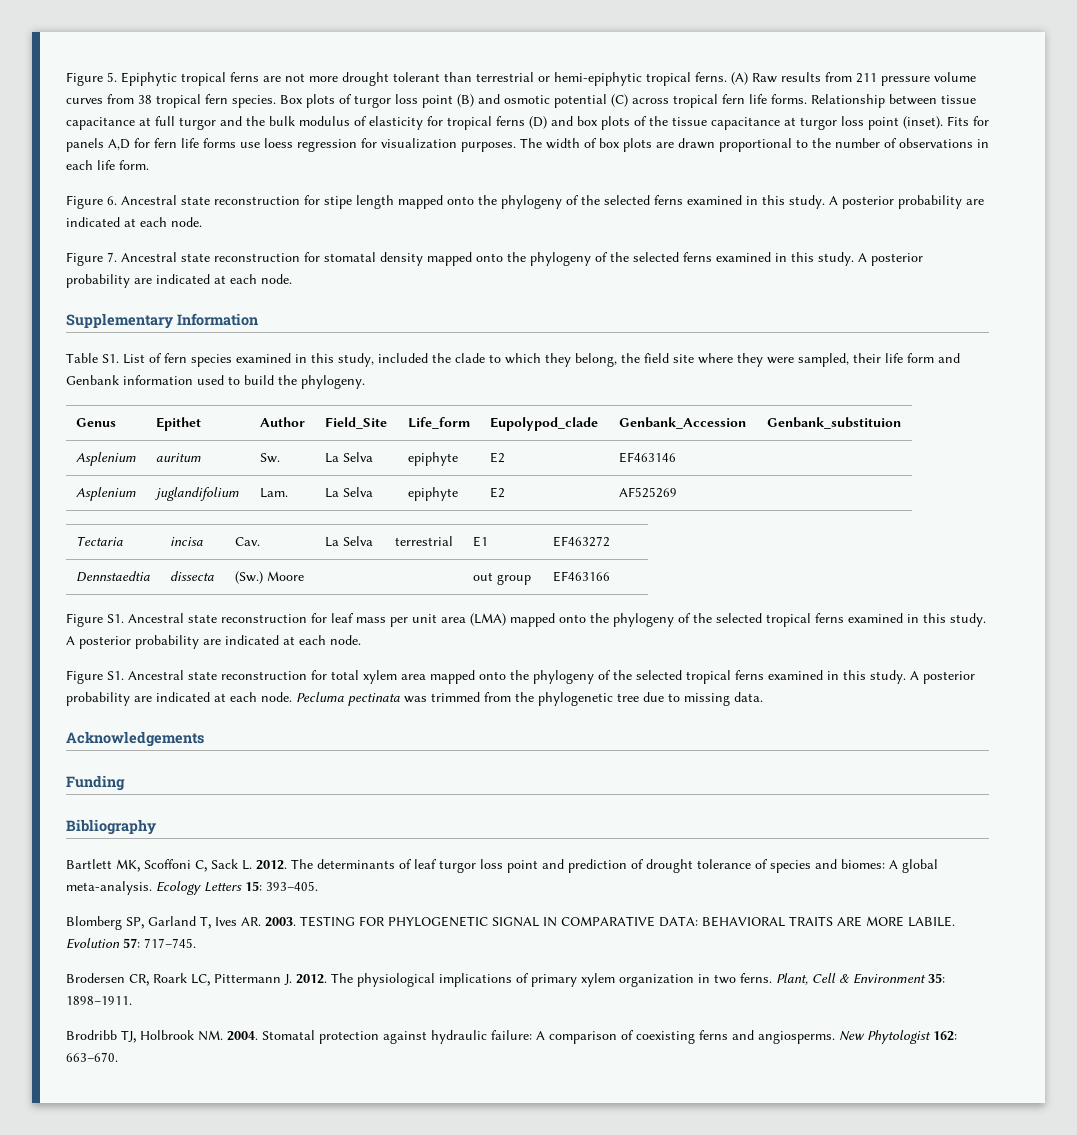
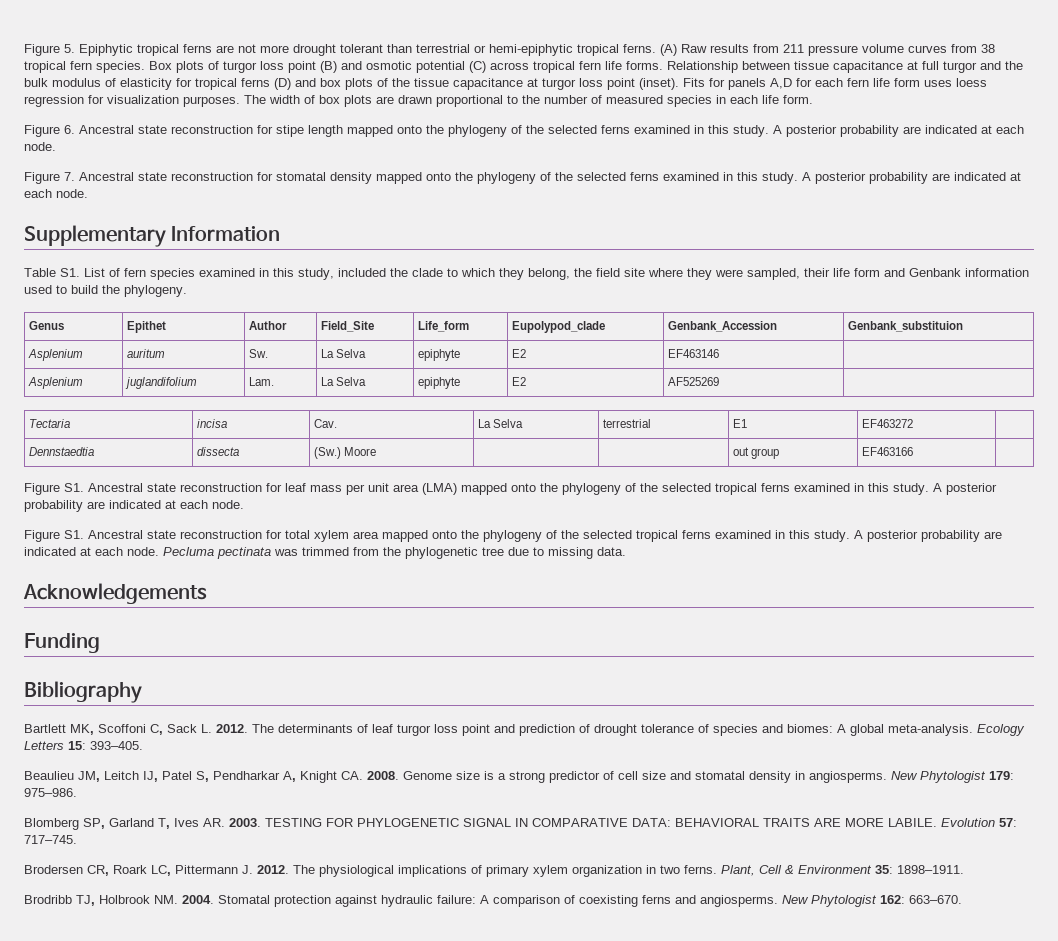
[154,138,260,148] fern life forms use -> [815,78,952,87] each fern life form uses
[899,138,973,148] observations -> [606,95,712,107] measured species
(318, 886) none -> [24,771,1014,783] [24,788,77,797] // Beaulieu JM, Leitch IJ, Patel S, Pendharkar A, Knight CA. 2008. Genome size is a strong predictor of cell size and stomatal density in angiosperms. New Phytologist 179: 975–986.

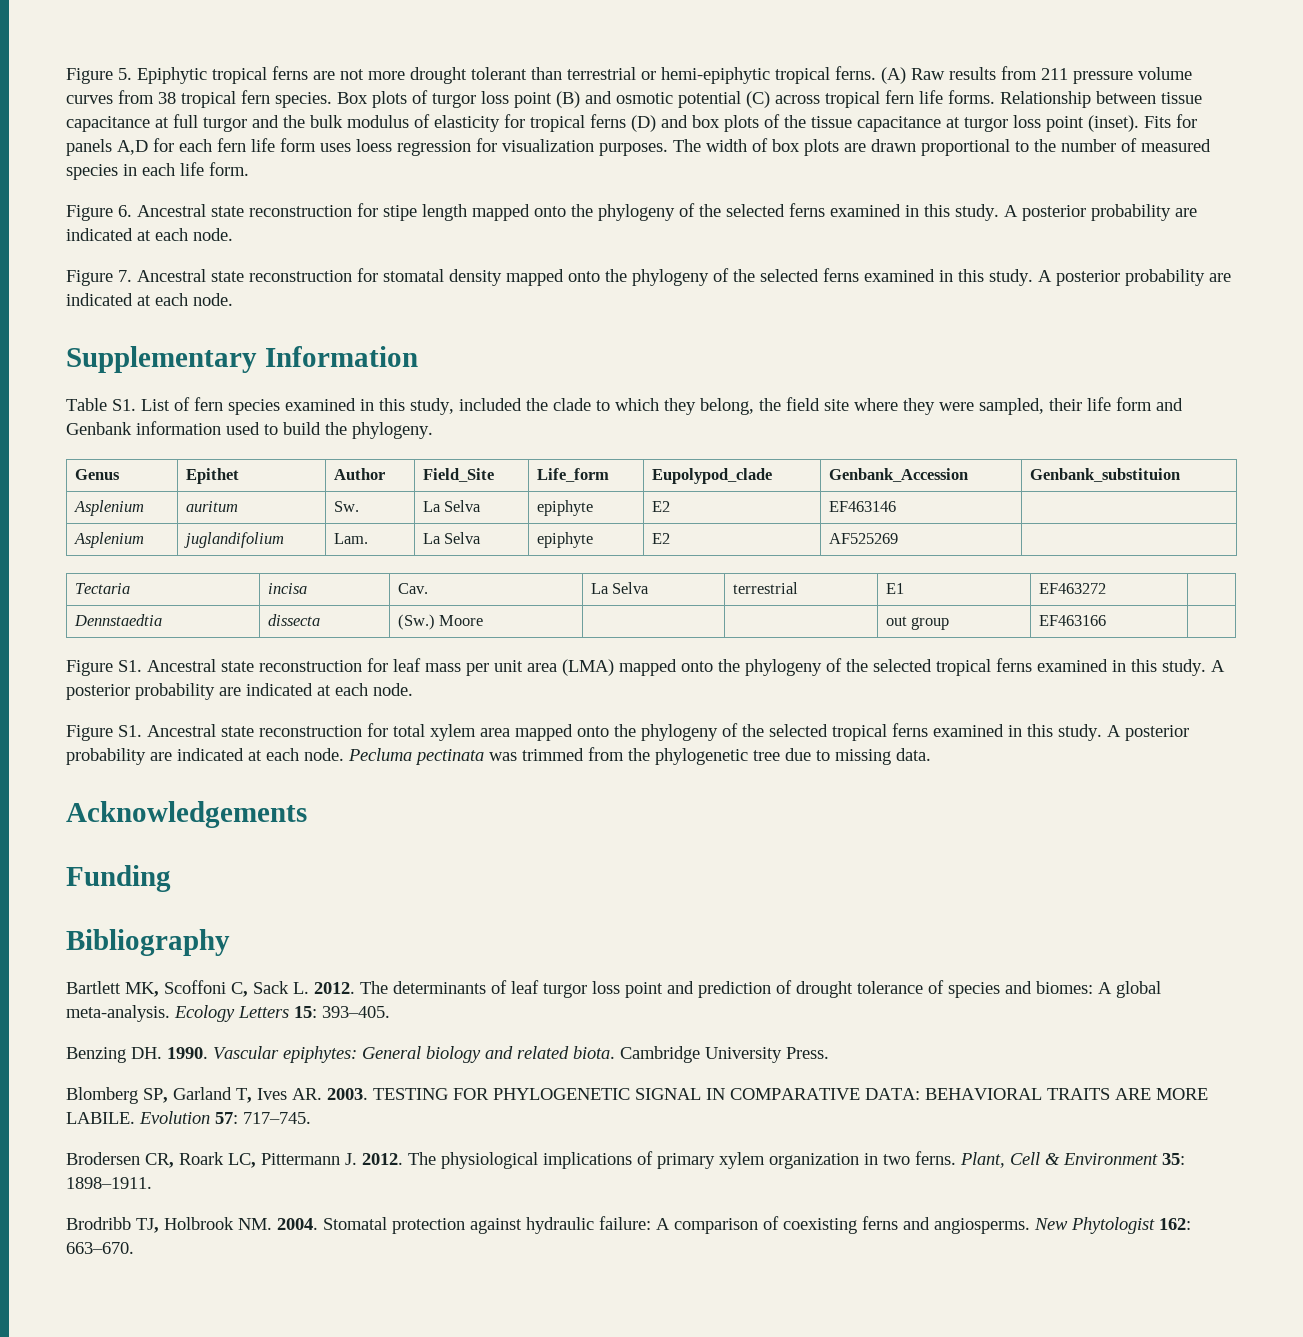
[24,771,1014,783] [24,788,77,797] Beaulieu JM, Leitch IJ, Patel S, Pendharkar A, Knight CA. 2008. Genome size is a strong predictor of cell size and stomatal density in angiosperms. New Phytologist 179: 975–986. -> [66,1046,829,1063] Benzing DH. 1990. Vascular epiphytes: General biology and related biota. Cambridge University Press.

